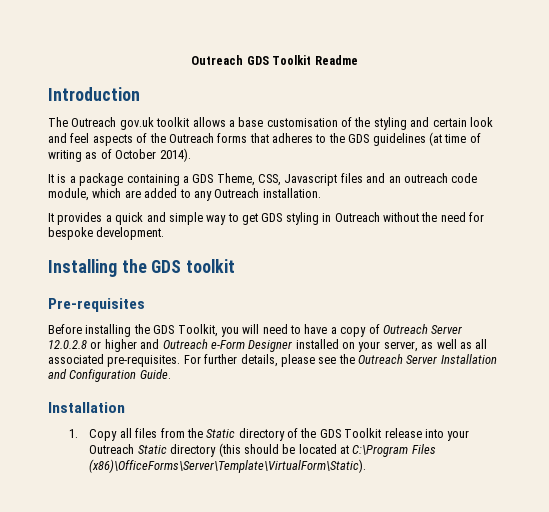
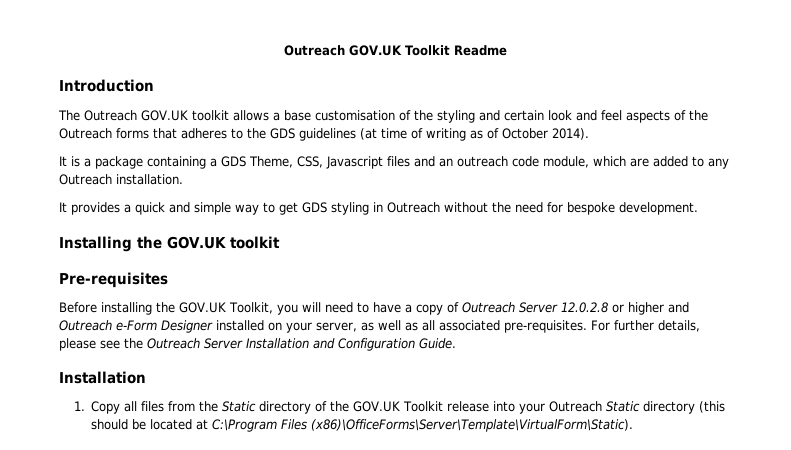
[191,55,269,65] Outreach GDS -> [283,45,402,56] Outreach GOV.UK
[119,117,154,130] gov.uk -> [141,110,188,121] GOV.UK
[151,260,182,273] GDS -> [167,236,226,249] GOV.UK
[153,325,175,334] GDS -> [179,302,226,313] GOV.UK
[319,429,341,438] GDS -> [353,401,401,412] GOV.UK

